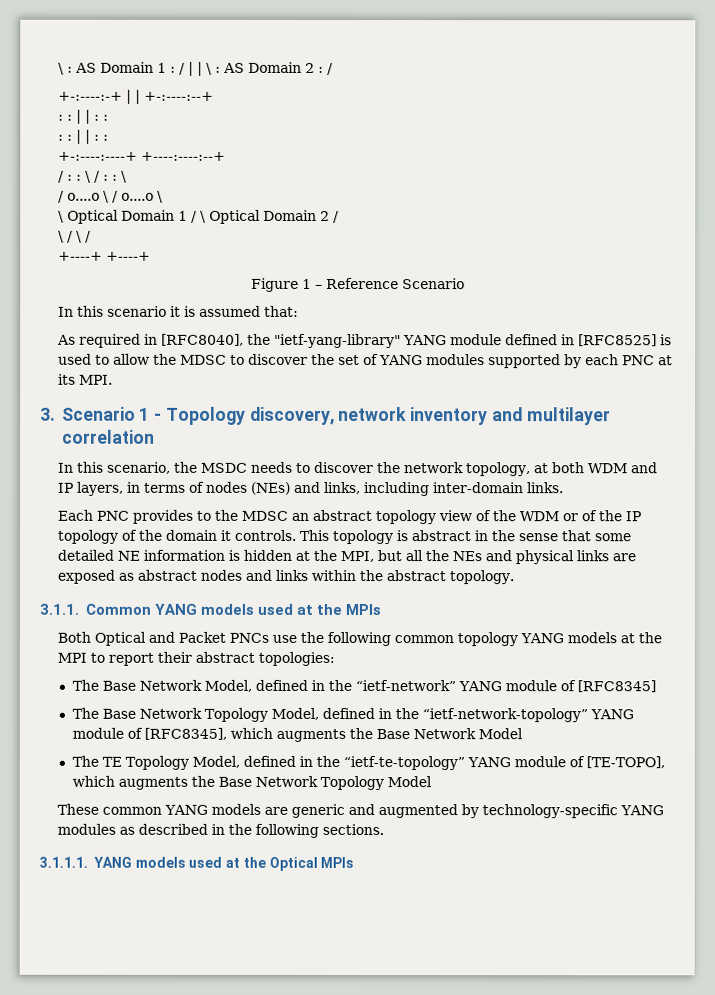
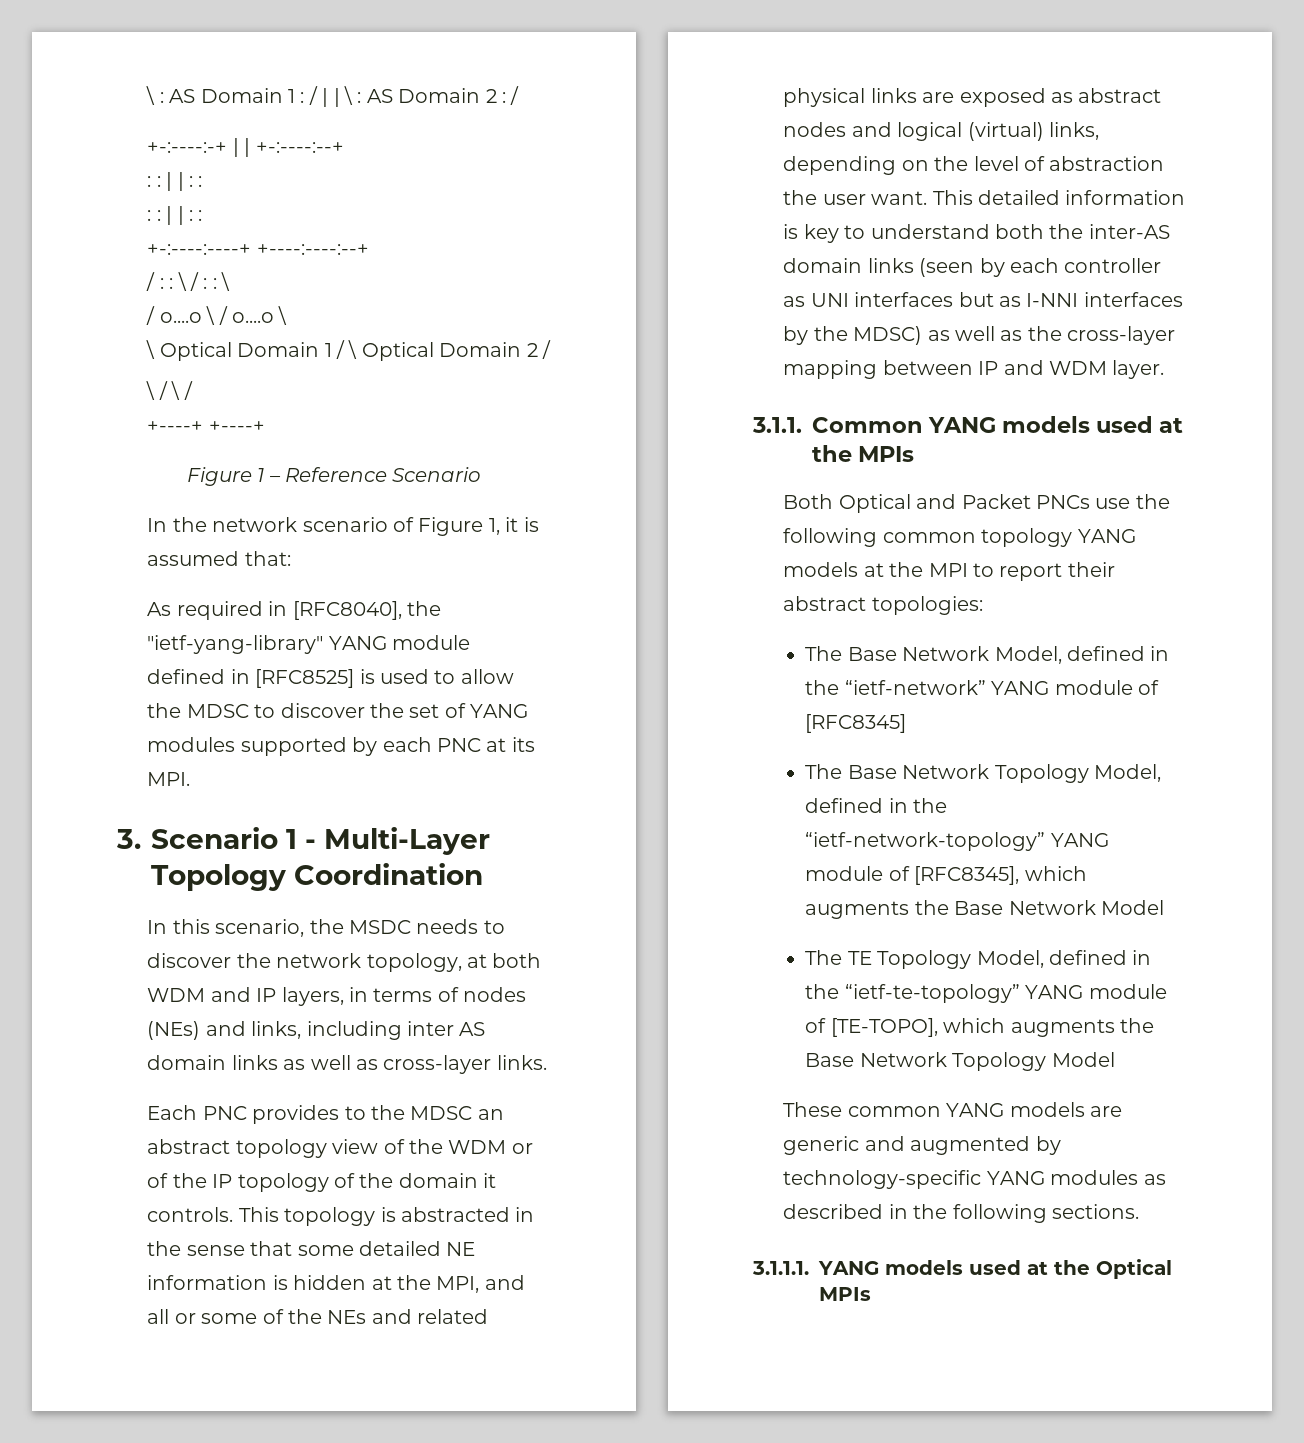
[76,305,167,317] this scenario -> [172,517,500,536] the network scenario of Figure 1,
[165,406,611,426] [61,429,155,444] Topology discovery, network inventory and multilayer correlation -> [324,827,490,855] [151,863,483,891] Multi-Layer Topology Coordination
[432,482,524,494] inter-domain -> [407,1021,486,1036] [147,1055,492,1074] inter AS domain links as well as cross-layer
[410,530,471,542] abstract -> [401,1207,511,1222] abstracted
[376,550,423,562] but all -> [484,1275,525,1290] [147,1309,284,1324] and all or some of
(512, 556) none -> [417,1309,489,1324] related
[274,569,514,585] links within the abstract topology. -> [897,122,1100,141] [783,156,1165,175] [783,190,1186,205] [783,224,1170,243] [783,258,1162,277] [783,292,1183,307] [783,326,1176,345] [783,360,1165,379] logical (virtual) links, depending on the level of abstraction the user want. This detailed information is key to understand both the inter-AS domain links (seen by each controller as UNI interfaces but as I-NNI interfaces by the MDSC) as well as the cross-layer mapping between IP and WDM layer.

